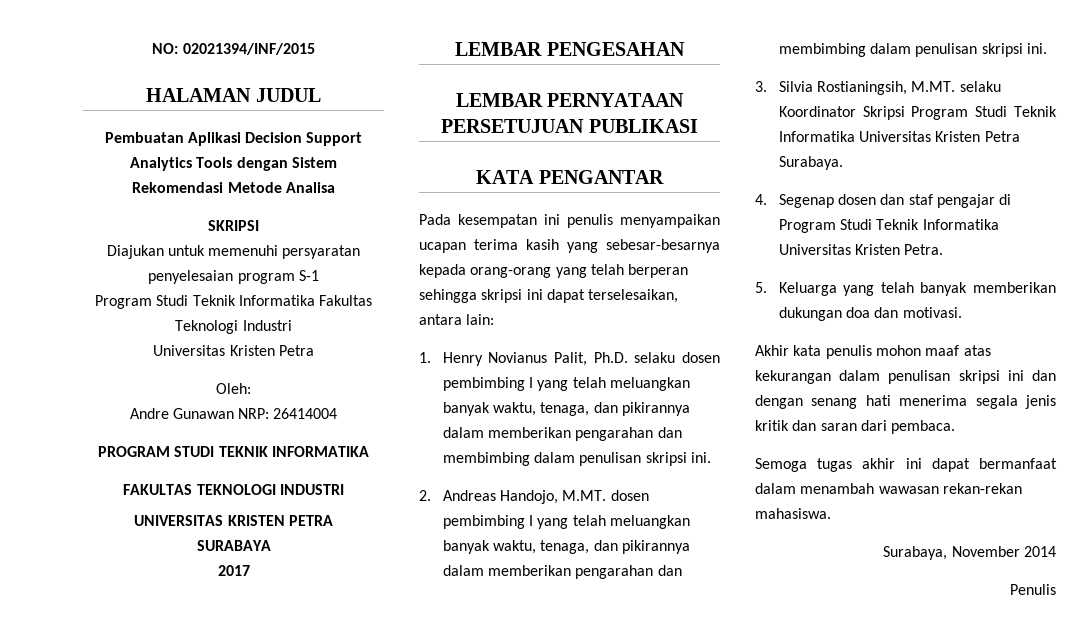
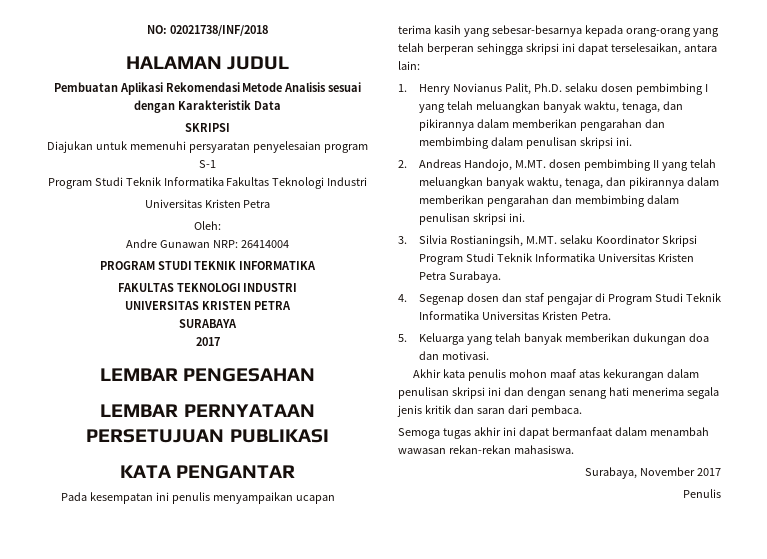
[182,43,315,55] 02021394/INF/2015 -> [169,25,268,36] 02021738/INF/2018
[245,132,363,146] [130,157,337,171] [132,182,335,193] Decision Support Analytics Tools dengan Sistem Rekomendasi Metode Analisa -> [165,82,362,92] [134,100,281,113] Rekomendasi Metode Analisis sesuai dengan Karakteristik Data
[529,515,534,526] I -> [653,160,660,168] II
[1024,546,1056,557] 2014 -> [697,468,721,476] 2017

